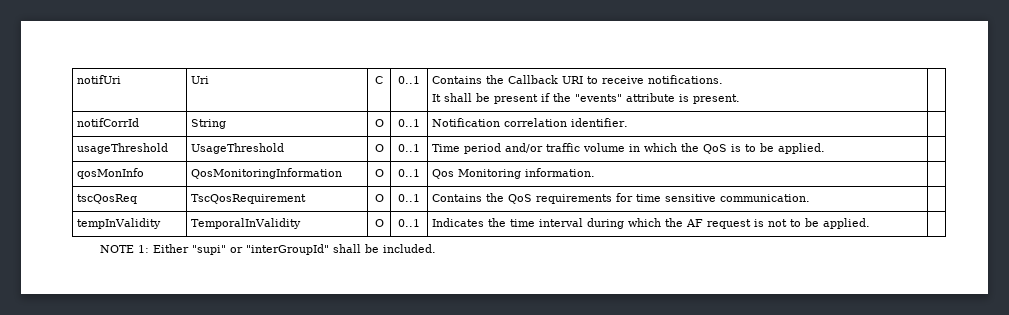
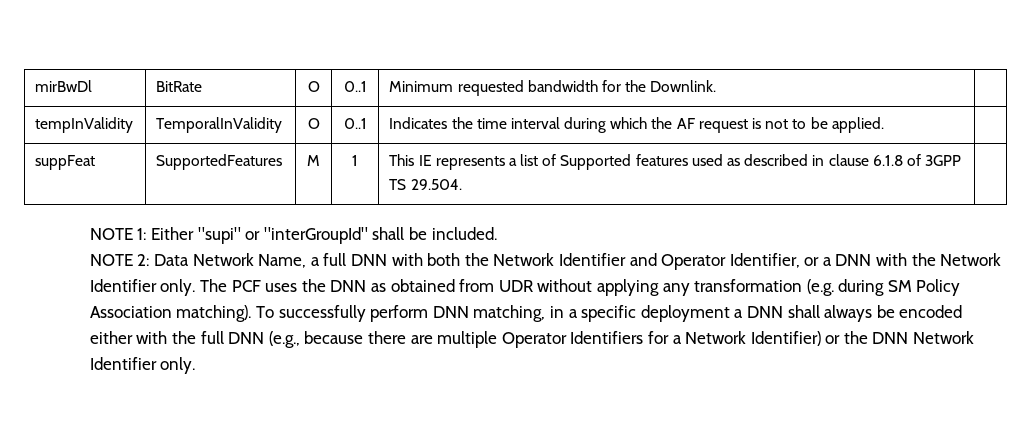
[77,75,122,84] [191,76,210,84] [375,76,383,84] [398,76,420,84] [432,75,724,84] [432,93,741,104] [77,118,140,127] [191,119,227,129] [374,119,384,127] [398,119,420,127] [432,118,629,127] [77,143,169,154] [191,143,285,154] [374,144,384,152] [398,144,420,152] [432,143,826,154] [77,168,145,179] [191,168,343,179] [374,169,384,177] [398,169,420,177] [432,168,596,179] [77,194,138,204] [191,194,307,204] [374,194,384,202] [398,194,420,202] [432,193,811,204] notifUri | Uri | C | 0..1 | Contains the Callback URI to receive notifications. // It shall be present if the "events" attribute is present. | // notifCorrId | String | O | 0..1 | Notification correlation identifier. | // usageThreshold | UsageThreshold | O | 0..1 | Time period and/or traffic volume in which the QoS is to be applied. | // qosMonInfo | QosMonitoringInformation | O | 0..1 | Qos Monitoring information. | // tscQosReq | TscQosRequirement | O | 0..1 | Contains the QoS requirements for time sensitive communication. -> [35,80,93,92] [156,81,203,92] [307,81,320,92] [343,81,367,92] [389,80,717,96] mirBwDl | BitRate | O | 0..1 | Minimum requested bandwidth for the Downlink.
(871, 223) none -> [35,155,96,170] [156,154,283,170] [307,155,320,166] [352,155,358,166] [389,154,962,170] [389,179,462,190] // suppFeat | SupportedFeatures | M | 1 | This IE represents a list of Supported features used as described in clause 6.1.8 of 3GPP TS 29.504. |
(437, 248) none -> [89,253,1002,270] [89,279,961,296] [89,305,963,322] [89,331,975,348] [89,357,196,374] // NOTE 2: Data Network Name, a full DNN with both the Network Identifier and Operator Identifier, or a DNN with the Network Identifier only. The PCF uses the DNN as obtained from UDR without applying any transformation (e.g. during SM Policy Association matching). To successfully perform DNN matching, in a specific deployment a DNN shall always be encoded either with the full DNN (e.g., because there are multiple Operator Identifiers for a Network Identifier) or the DNN Network Identifier only.

